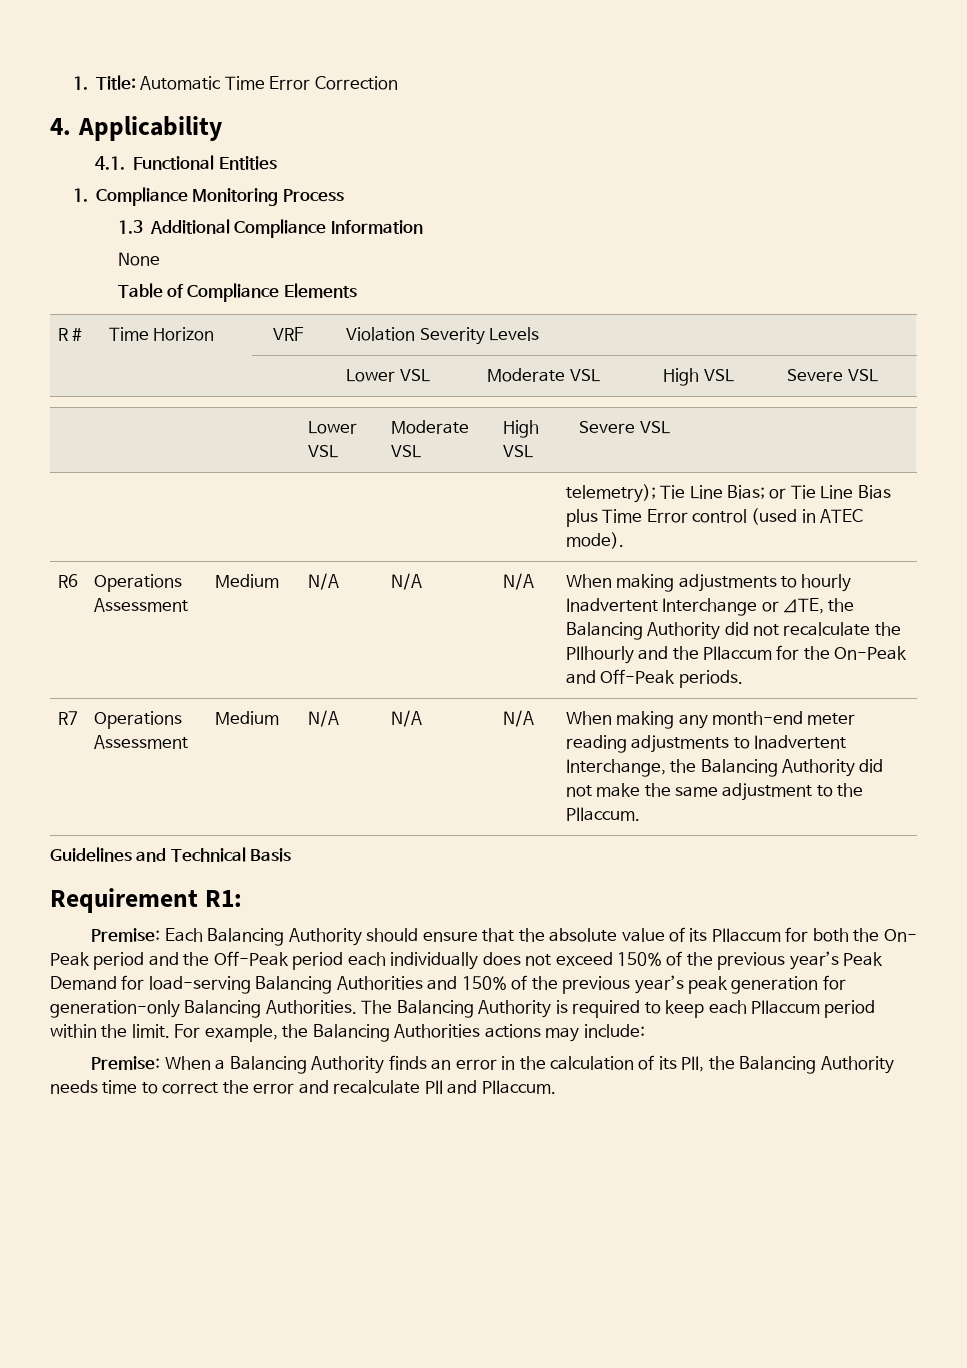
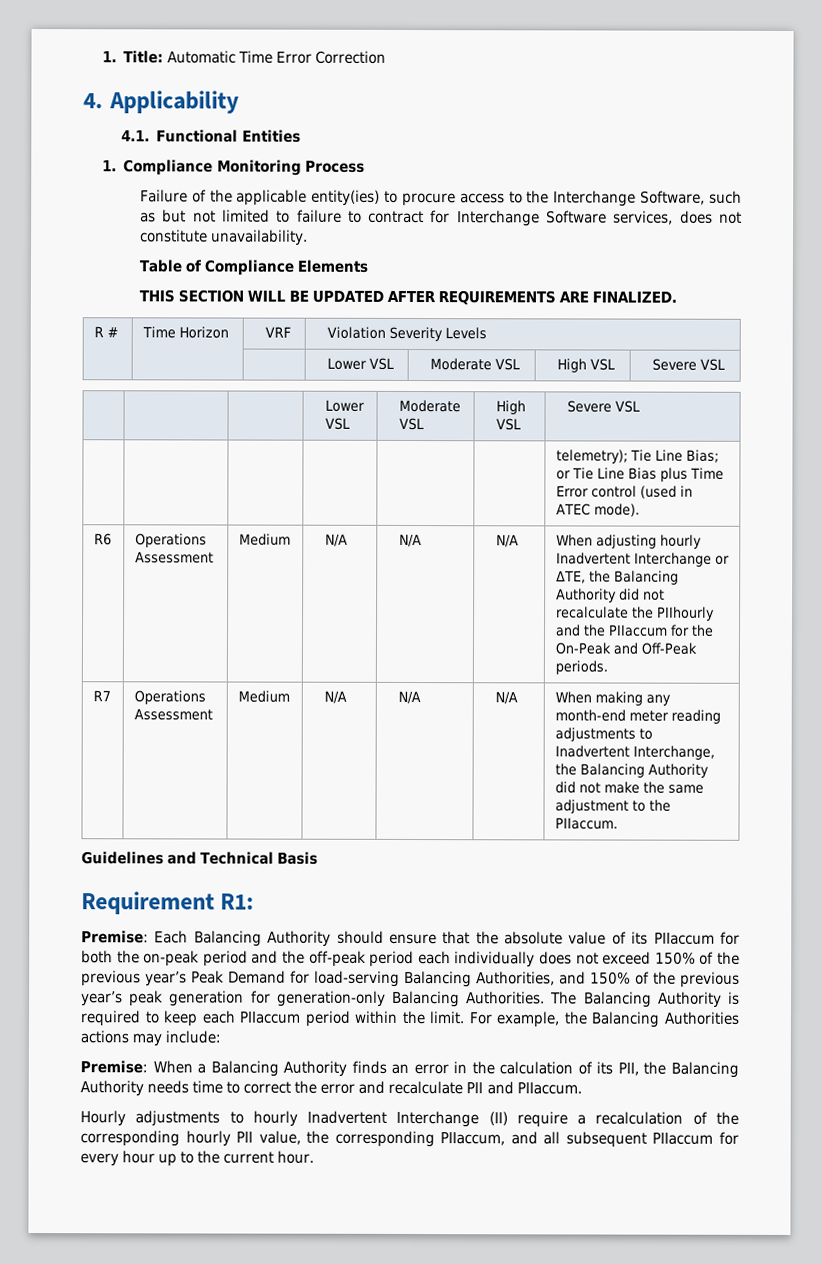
[117,219,423,238] [117,252,160,266] [117,283,357,302] 1.3 Additional Compliance Information // None // Table of Compliance Elements -> [139,189,742,207] [139,209,742,227] [139,229,309,246] [138,259,369,276] [138,289,678,306] Failure of the applicable entity(ies) to procure access to the Interchange Software, such as but not limited to failure to contract for Interchange Software services, does not constitute unavailability. // Table of Compliance Elements // THIS SECTION WILL BE UPDATED AFTER REQUIREMENTS ARE FINALIZED.
[616,574,798,592] making adjustments to -> [595,534,657,549] adjusting
[883,929,917,942] [50,952,90,966] On- Peak -> [143,950,200,967] on-peak
[213,951,289,966] Off-Peak -> [308,950,366,967] off-peak
[336,976,423,990] Authorities -> [476,971,555,986] Authorities,
(556, 1087) none -> [80,1110,739,1128] [80,1130,739,1148] [80,1150,315,1167] // Hourly adjustments to hourly Inadvertent Interchange (II) require a recalculation of the corresponding hourly PII value, the corresponding PIIaccum, and all subsequent PIIaccum for every hour up to the current hour.

